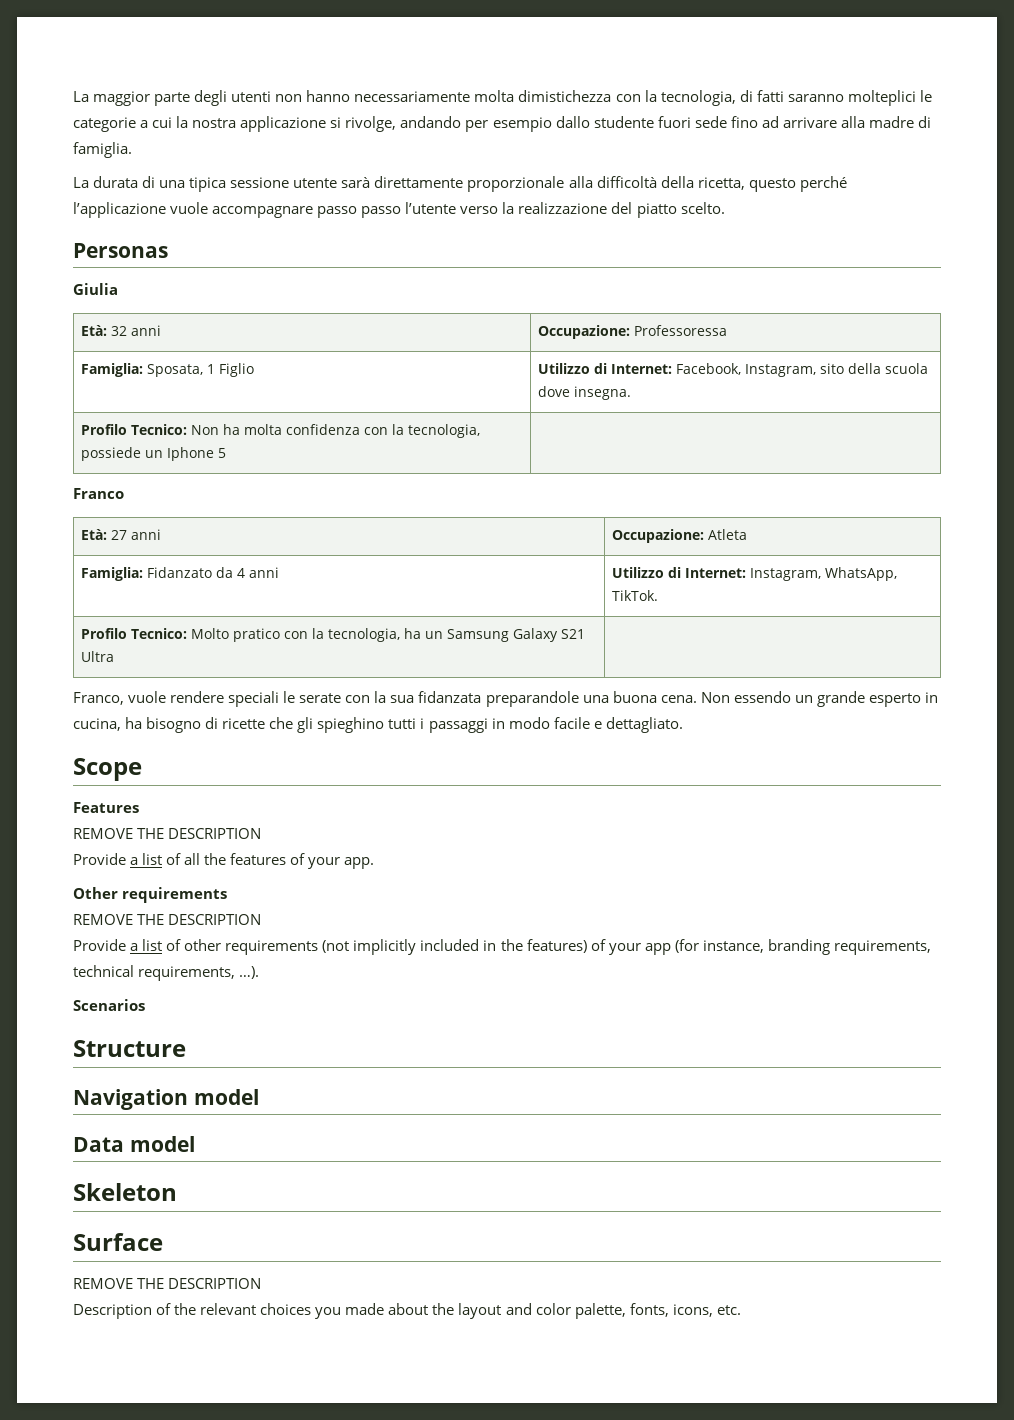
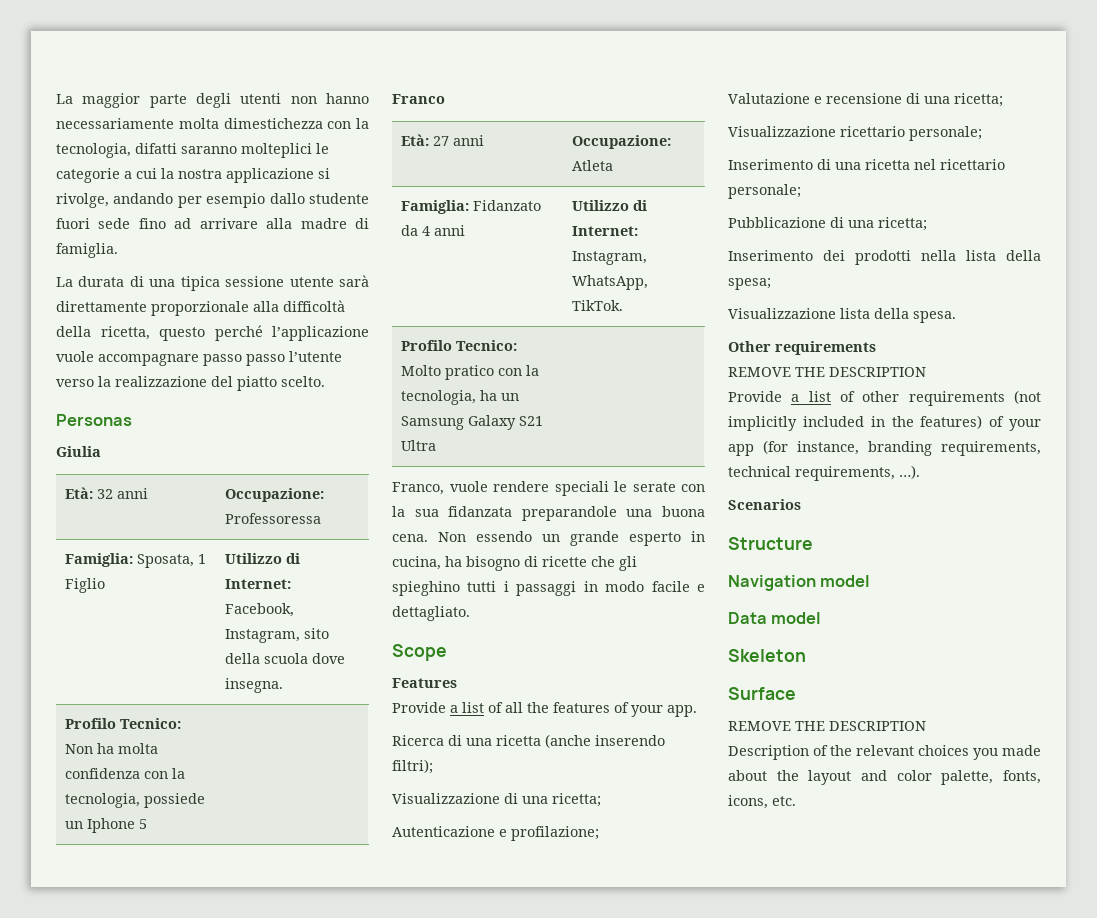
[518,90,784,106] dimistichezza con la tecnologia, di fatti -> [223,118,369,129] [56,143,177,158] dimestichezza con la tecnologia, difatti
[73,828,262,839] // REMOVE THE DESCRIPTION -> (457, 683) none
(375, 863) none -> [392,734,665,748] [392,759,433,774] [392,793,601,807] [392,826,599,841] [728,93,1003,107] [728,126,982,141] [728,159,1005,170] [728,184,801,199] [728,217,927,231] [728,250,1041,265] [728,278,771,290] [728,308,956,323] // Ricerca di una ricetta (anche inserendo filtri); // Visualizzazione di una ricetta; // Autenticazione e profilazione; // Valutazione e recensione di una ricetta; // Visualizzazione ricettario personale; // Inserimento di una ricetta nel ricettario personale; // Pubblicazione di una ricetta; // Inserimento dei prodotti nella lista della spesa; // Visualizzazione lista della spesa.

